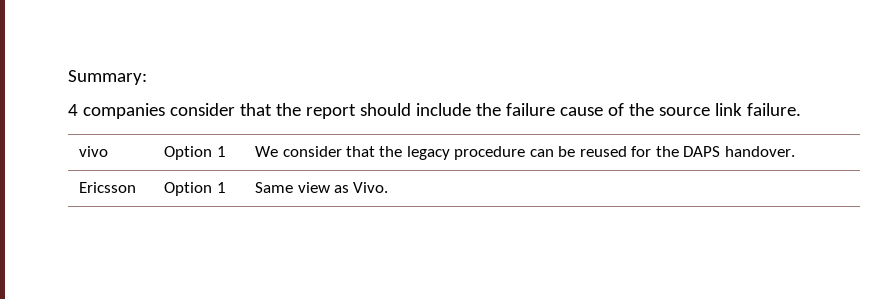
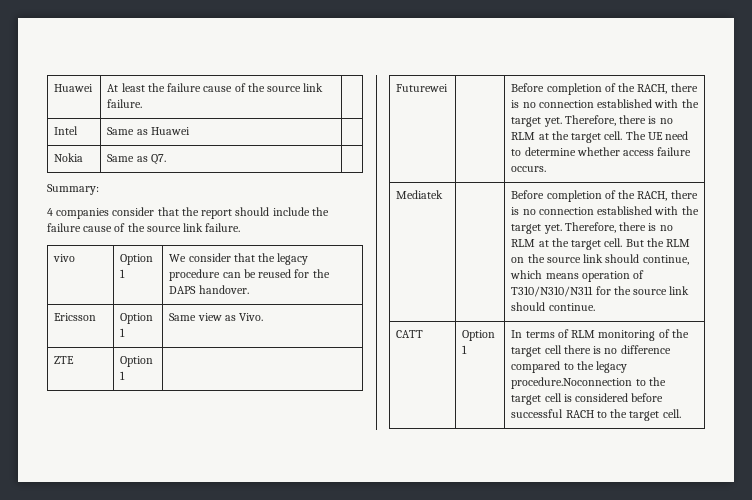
(68, 77) none -> [54,84,94,92] [107,83,324,92] [107,99,143,108] [54,126,79,135] [107,127,190,135] [54,153,84,162] [107,154,166,165] Huawei | At least the failure cause of the source link failure. | // Intel | Same as Huawei | // Nokia | Same as Q7. | //
(389, 187) none -> [54,356,75,364] [120,356,154,367] [120,371,126,380] [396,84,449,92] [511,83,698,95] [511,99,699,108] [511,115,673,127] [511,131,689,143] [511,147,692,156] [511,166,547,172] [396,190,444,199] [511,190,698,202] [511,206,699,215] [511,222,673,234] [511,238,691,250] [511,254,689,265] [510,270,645,282] [511,286,690,297] [511,302,595,311] [396,330,424,338] [462,330,496,341] [462,345,468,354] [511,329,689,341] [511,345,671,357] [511,361,628,373] [511,377,666,389] [511,393,664,405] [511,409,681,421] // ZTE | Option 1 | // Futurewei | | Before completion of the RACH, there is no connection established with the target yet. Therefore, there is no RLM at the target cell. The UE need to determine whether access failure occurs. // Mediatek | | Before completion of the RACH, there is no connection established with the target yet. Therefore, there is no RLM at the target cell. But the RLM on the source link should continue, which means operation of T310/N310/N311 for the source link should continue. // CATT | Option 1 | In terms of RLM monitoring of the target cell there is no difference compared to the legacy procedure.Noconnection to the target cell is considered before successful RACH to the target cell.

